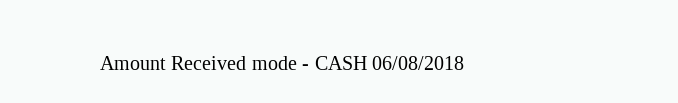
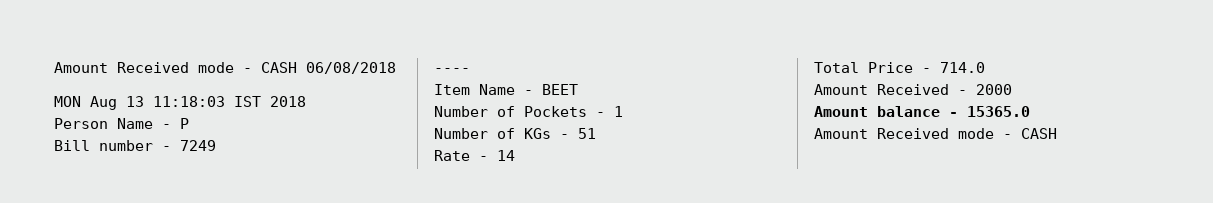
(464, 63) none -> [54,96,306,110] [54,118,189,129] [54,140,216,151] [434,68,470,73] [434,84,578,95] [434,106,623,117] [434,128,596,139] [434,150,515,161] [814,62,985,73] [814,84,1012,95] [814,106,1030,117] [814,128,1057,139] // MON Aug 13 11:18:03 IST 2018 // Person Name - P // Bill number - 7249 // ---- // Item Name - BEET // Number of Pockets - 1 // Number of KGs - 51 // Rate - 14 // Total Price - 714.0 // Amount Received - 2000 // Amount balance - 15365.0 // Amount Received mode - CASH

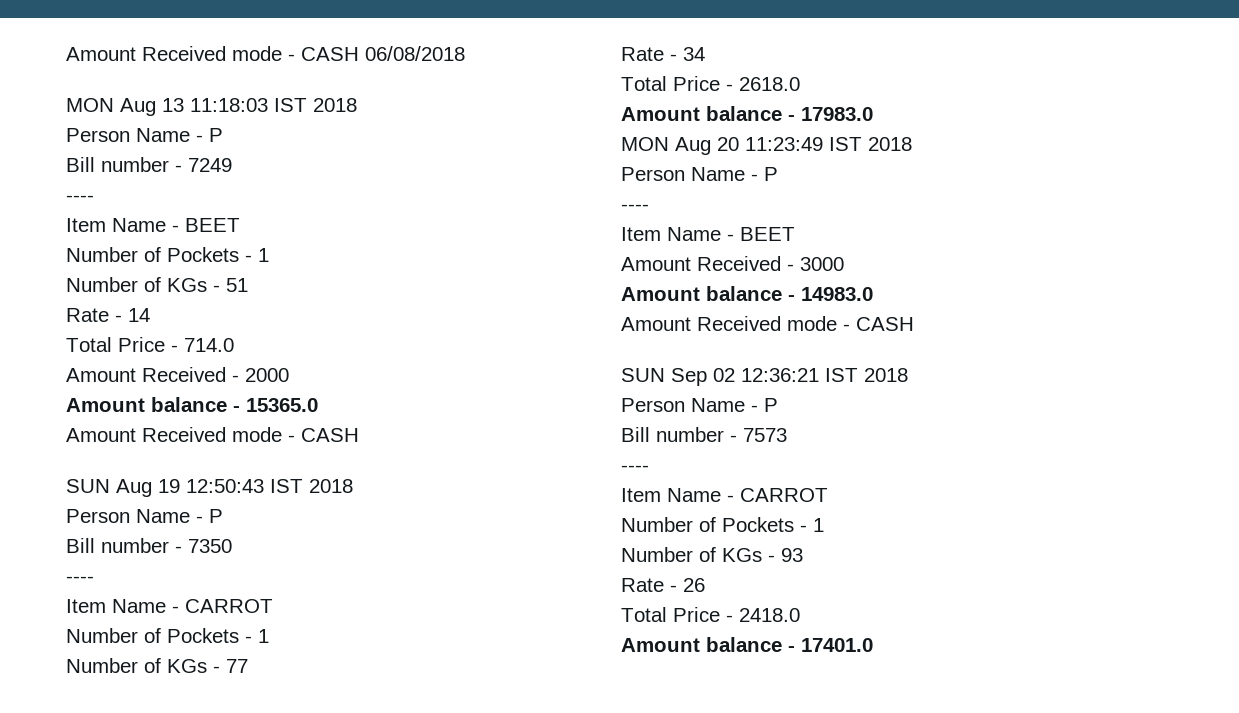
(1057, 133) none -> [66,479,353,497] [66,509,223,523] [66,538,232,553] [66,576,94,583] [66,599,273,613] [66,628,269,643] [66,658,248,673] [621,47,705,61] [621,76,800,91] [621,106,873,121] [621,137,912,155] [621,167,778,181] [621,204,649,211] [621,227,795,241] [621,256,844,271] [621,286,873,301] [621,316,914,331] [621,368,908,386] [621,398,778,412] [621,427,787,442] [621,465,649,472] [621,488,828,502] [621,517,824,532] [621,547,803,562] [621,578,705,592] [621,607,800,622] [621,637,873,652] // SUN Aug 19 12:50:43 IST 2018 // Person Name - P // Bill number - 7350 // ---- // Item Name - CARROT // Number of Pockets - 1 // Number of KGs - 77 // Rate - 34 // Total Price - 2618.0 // Amount balance - 17983.0 // MON Aug 20 11:23:49 IST 2018 // Person Name - P // ---- // Item Name - BEET // Amount Received - 3000 // Amount balance - 14983.0 // Amount Received mode - CASH // SUN Sep 02 12:36:21 IST 2018 // Person Name - P // Bill number - 7573 // ---- // Item Name - CARROT // Number of Pockets - 1 // Number of KGs - 93 // Rate - 26 // Total Price - 2418.0 // Amount balance - 17401.0

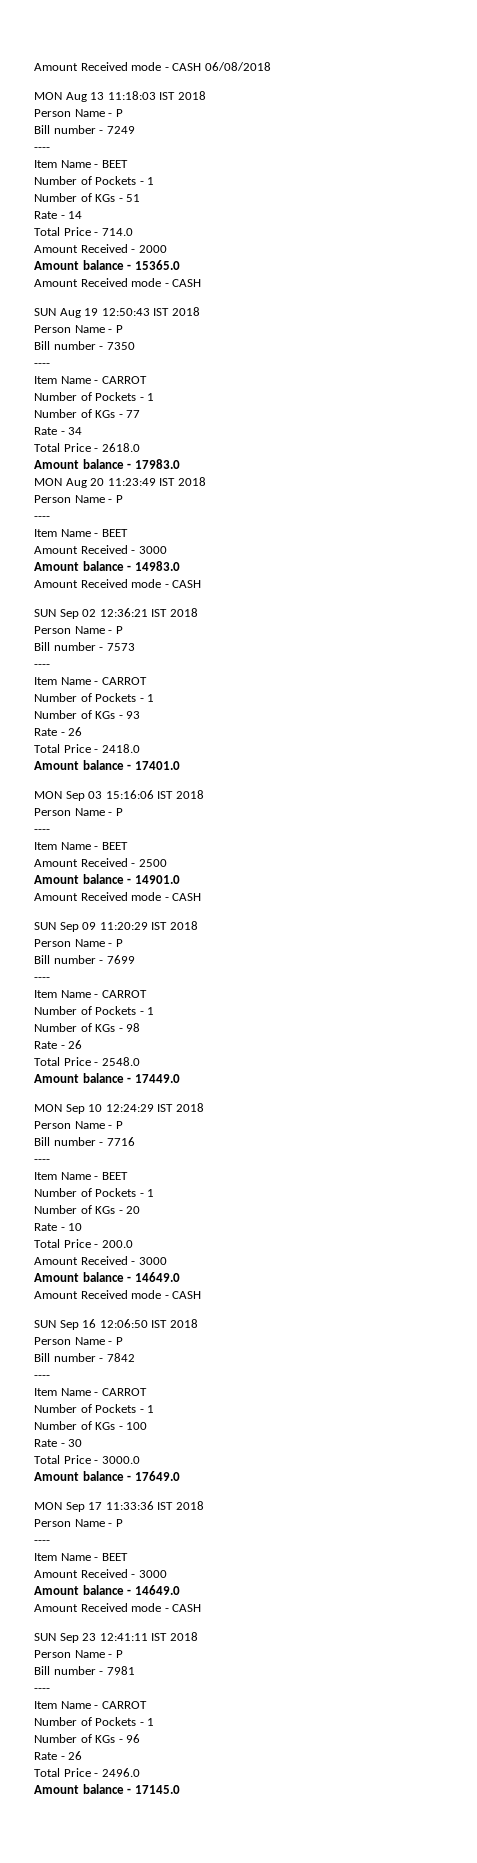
(873, 645) none -> [34,790,204,801] [34,808,123,816] [34,829,50,833] [34,842,128,850] [34,858,167,867] [34,874,180,884] [34,892,202,901] [34,921,198,932] [34,939,123,947] [34,955,135,964] [34,977,50,981] [34,990,147,998] [34,1006,155,1015] [34,1023,141,1032] [34,1040,83,1049] [34,1057,140,1066] [34,1073,180,1083] [34,1103,204,1114] [34,1121,123,1129] [34,1137,135,1146] [34,1159,50,1163] [34,1172,128,1180] [34,1188,155,1197] [34,1205,141,1214] [34,1223,83,1231] [34,1239,133,1248] [34,1256,167,1265] [34,1272,180,1282] [34,1290,202,1299] [34,1319,198,1330] [34,1337,123,1345] [34,1353,135,1362] [34,1375,50,1379] [34,1388,147,1396] [34,1404,155,1413] [34,1421,148,1430] [34,1439,83,1447] [34,1455,140,1464] [34,1471,180,1481] [34,1501,204,1512] [34,1519,123,1527] [34,1540,50,1544] [34,1553,128,1561] [34,1569,167,1578] [34,1585,180,1595] [34,1603,202,1612] [34,1632,198,1643] [34,1650,123,1658] [34,1666,135,1675] [34,1688,50,1692] [34,1701,147,1709] [34,1717,155,1726] [34,1734,141,1743] [34,1751,83,1760] [34,1768,140,1777] [34,1784,180,1794] // MON Sep 03 15:16:06 IST 2018 // Person Name - P // ---- // Item Name - BEET // Amount Received - 2500 // Amount balance - 14901.0 // Amount Received mode - CASH // SUN Sep 09 11:20:29 IST 2018 // Person Name - P // Bill number - 7699 // ---- // Item Name - CARROT // Number of Pockets - 1 // Number of KGs - 98 // Rate - 26 // Total Price - 2548.0 // Amount balance - 17449.0 // MON Sep 10 12:24:29 IST 2018 // Person Name - P // Bill number - 7716 // ---- // Item Name - BEET // Number of Pockets - 1 // Number of KGs - 20 // Rate - 10 // Total Price - 200.0 // Amount Received - 3000 // Amount balance - 14649.0 // Amount Received mode - CASH // SUN Sep 16 12:06:50 IST 2018 // Person Name - P // Bill number - 7842 // ---- // Item Name - CARROT // Number of Pockets - 1 // Number of KGs - 100 // Rate - 30 // Total Price - 3000.0 // Amount balance - 17649.0 // MON Sep 17 11:33:36 IST 2018 // Person Name - P // ---- // Item Name - BEET // Amount Received - 3000 // Amount balance - 14649.0 // Amount Received mode - CASH // SUN Sep 23 12:41:11 IST 2018 // Person Name - P // Bill number - 7981 // ---- // Item Name - CARROT // Number of Pockets - 1 // Number of KGs - 96 // Rate - 26 // Total Price - 2496.0 // Amount balance - 17145.0

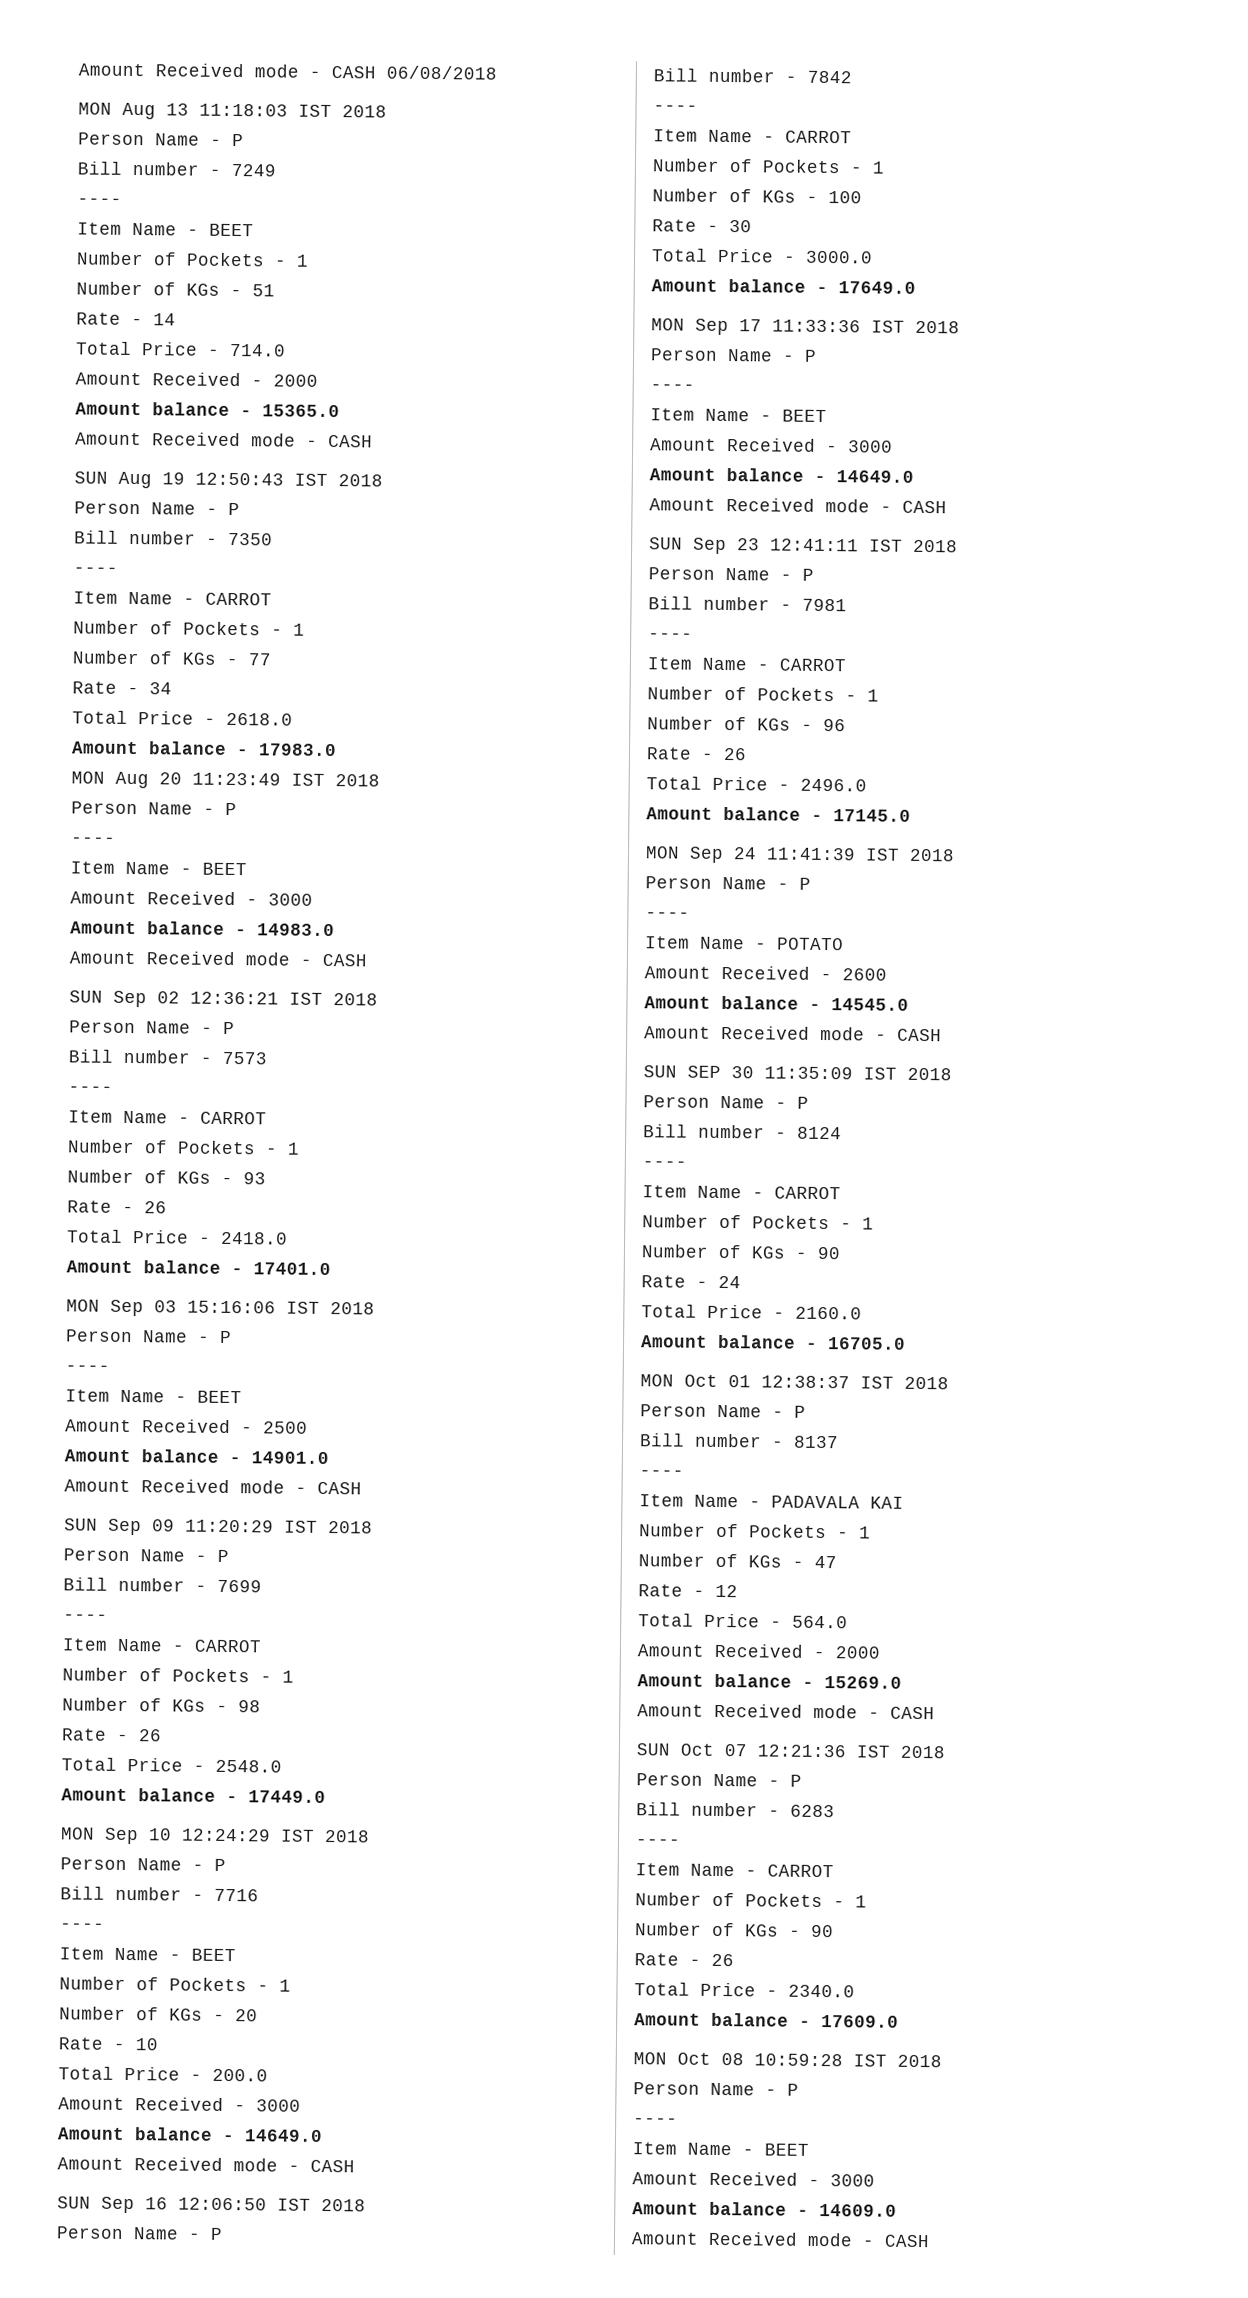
(180, 1789) none -> [645,846,955,863] [645,876,811,890] [645,911,690,919] [645,936,844,951] [644,965,887,981] [644,995,909,1011] [644,1025,942,1042] [643,1065,952,1081] [643,1095,809,1109] [643,1124,842,1140] [642,1160,687,1168] [642,1185,841,1200] [642,1214,874,1230] [641,1244,841,1260] [641,1275,741,1289] [641,1304,862,1320] [640,1334,906,1350] [640,1374,949,1390] [640,1404,806,1418] [639,1433,839,1449] [639,1469,684,1477] [639,1494,904,1509] [639,1523,871,1539] [638,1553,837,1569] [638,1584,738,1598] [638,1613,848,1629] [637,1643,880,1659] [637,1673,902,1689] [637,1703,935,1720] [636,1743,945,1759] [636,1773,802,1787] [636,1802,835,1818] [635,1838,681,1846] [635,1863,834,1878] [635,1892,867,1908] [635,1922,834,1938] [634,1953,734,1967] [634,1982,855,1998] [634,2012,899,2028] [633,2052,942,2068] [633,2082,799,2096] [633,2117,678,2125] [632,2142,809,2156] [632,2171,875,2187] [632,2201,897,2217] [631,2231,930,2248] // MON Sep 24 11:41:39 IST 2018 // Person Name - P // ---- // Item Name - POTATO // Amount Received - 2600 // Amount balance - 14545.0 // Amount Received mode - CASH // SUN SEP 30 11:35:09 IST 2018 // Person Name - P // Bill number - 8124 // ---- // Item Name - CARROT // Number of Pockets - 1 // Number of KGs - 90 // Rate - 24 // Total Price - 2160.0 // Amount balance - 16705.0 // MON Oct 01 12:38:37 IST 2018 // Person Name - P // Bill number - 8137 // ---- // Item Name - PADAVALA KAI // Number of Pockets - 1 // Number of KGs - 47 // Rate - 12 // Total Price - 564.0 // Amount Received - 2000 // Amount balance - 15269.0 // Amount Received mode - CASH // SUN Oct 07 12:21:36 IST 2018 // Person Name - P // Bill number - 6283 // ---- // Item Name - CARROT // Number of Pockets - 1 // Number of KGs - 90 // Rate - 26 // Total Price - 2340.0 // Amount balance - 17609.0 // MON Oct 08 10:59:28 IST 2018 // Person Name - P // ---- // Item Name - BEET // Amount Received - 3000 // Amount balance - 14609.0 // Amount Received mode - CASH

